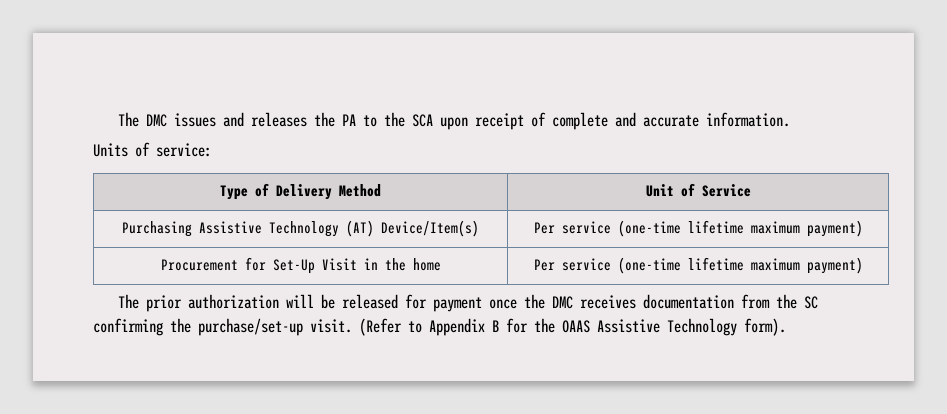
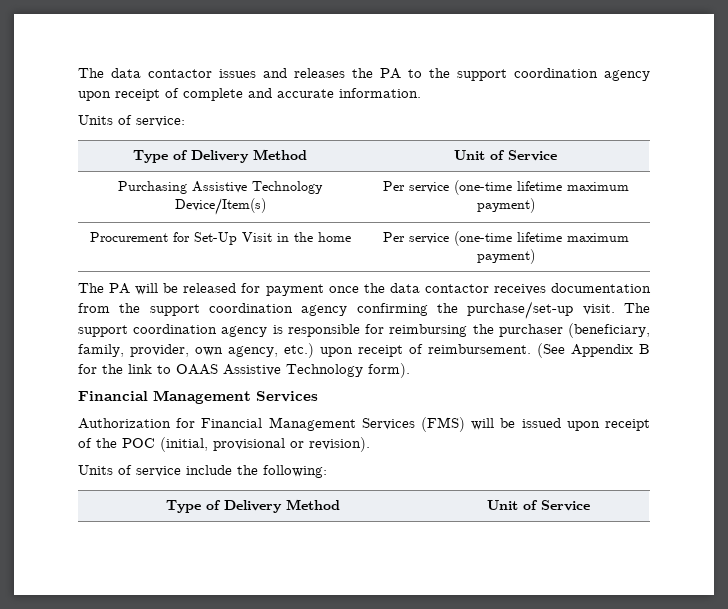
[118,112,168,127] The DMC -> [78,68,212,78] The data contactor
[412,114,434,127] SCA -> [457,68,650,81] support coordination agency
[346,220,374,237] (AT) -> (323, 187) none
[146,294,280,312] prior authorization -> [109,283,131,294] PA
[552,296,574,309] DMC -> [389,283,489,293] data contactor
[804,296,819,309] SC -> [149,303,348,316] support coordination agency
[359,318,422,336] (Refer to -> [624,303,650,313] [78,323,650,338] [78,343,565,358] The support coordination agency is responsible for reimbursing the purchaser (beneficiary, family, provider, own agency, etc.) upon receipt of reimbursement. (See
(555, 325) none -> [128,364,171,374] link to
(786, 327) none -> [78,390,318,404] [78,417,650,432] [78,437,370,452] [78,465,327,478] [165,499,340,513] [486,500,590,511] // Financial Management Services // Authorization for Financial Management Services (FMS) will be issued upon receipt of the POC (initial, provisional or revision). // Units of service include the following: // Type of Delivery Method | Unit of Service

